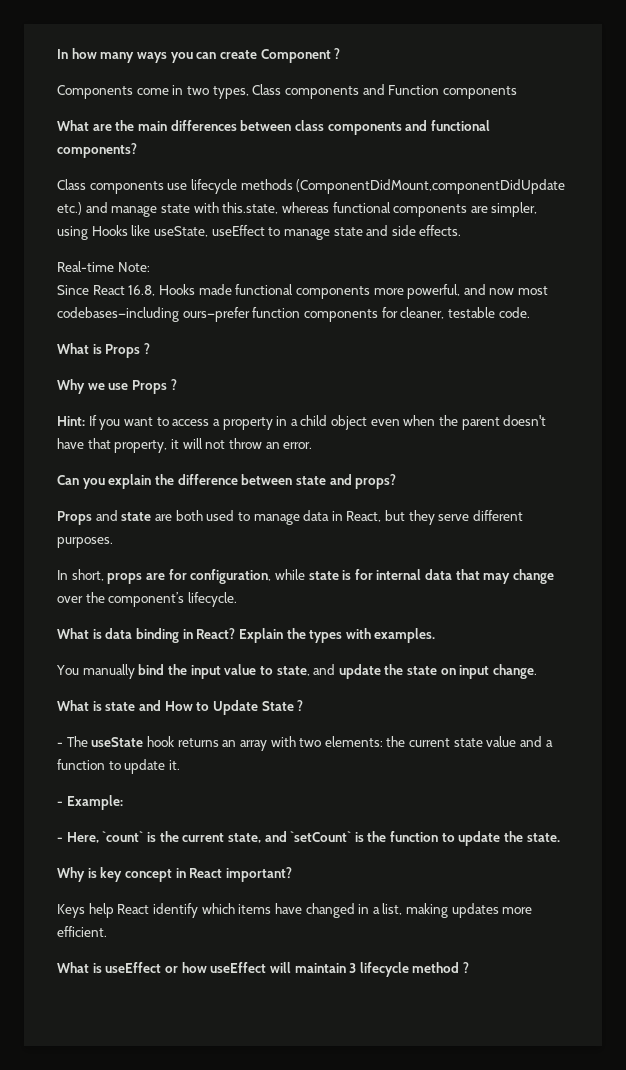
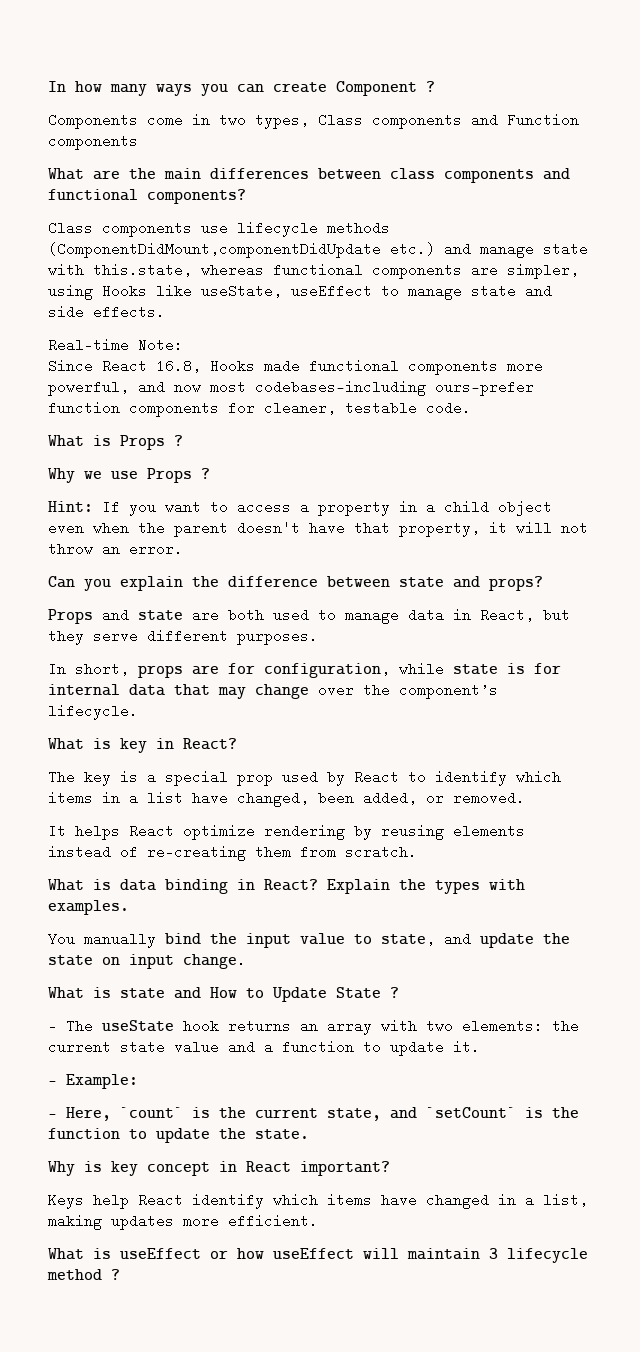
(237, 599) none -> [48,738,237,753] [48,770,561,786] [48,791,525,807] [48,824,525,840] [48,845,417,861] // What is key in React? // The key is a special prop used by React to identify which items in a list have changed, been added, or removed. // It helps React optimize rendering by reusing elements instead of re-creating them from scratch.

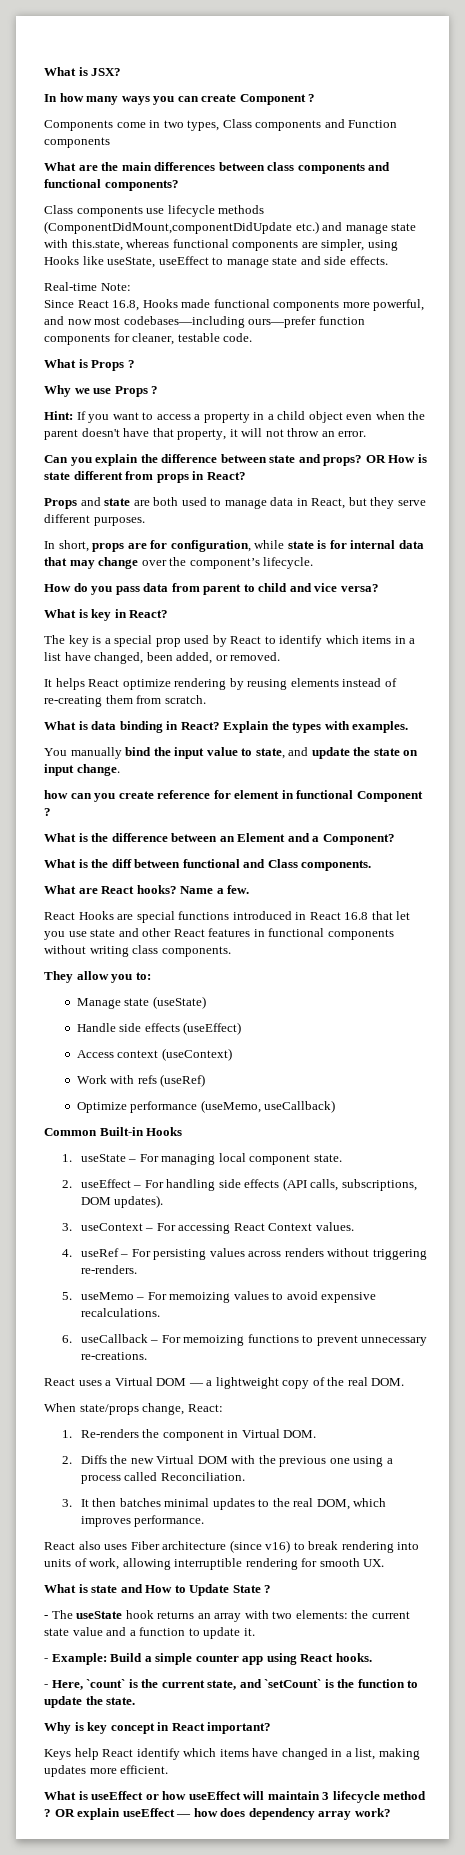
(48, 86) none -> [44,67,122,76] What is JSX? //
(543, 583) none -> [365,454,427,463] [44,471,246,483] OR How is state different from props in React?
(138, 712) none -> [44,583,379,595] // How do you pass data from parent to child and vice versa?
(246, 961) none -> [44,790,423,802] [44,808,51,816] [44,833,395,845] [44,859,372,871] [44,885,250,894] [44,911,411,923] [44,928,394,940] [44,945,231,957] [44,971,151,983] [76,996,206,1009] [76,1022,242,1035] [76,1048,232,1061] [76,1074,206,1087] [76,1100,336,1113] [44,1127,183,1136] [62,1153,342,1165] [62,1178,417,1191] [80,1195,164,1208] [62,1222,354,1234] [62,1248,427,1260] [80,1265,137,1274] [62,1291,377,1303] [80,1308,160,1317] [62,1334,428,1346] [80,1352,147,1360] [44,1377,405,1389] [44,1403,223,1415] [62,1429,317,1441] [62,1455,393,1467] [80,1472,245,1484] [62,1498,387,1510] [80,1515,205,1527] [44,1540,420,1553] [44,1558,385,1570] // how can you create reference for element in functional Component ? // What is the difference between an Element and a Component? // What is the diff between functional and Class components. // What are React hooks? Name a few. // React Hooks are special functions introduced in React 16.8 that let you use state and other React features in functional components without writing class components. // They allow you to: // Manage state (useState) // Handle side effects (useEffect) // Access context (useContext) // Work with refs (useRef) // Optimize performance (useMemo, useCallback) // Common Built-in Hooks // 1. useState – For managing local component state. // 2. useEffect – For handling side effects (API calls, subscriptions, DOM updates). // 3. useContext – For accessing React Context values. // 4. useRef – For persisting values across renders without triggering re-renders. // 5. useMemo – For memoizing values to avoid expensive recalculations. // 6. useCallback – For memoizing functions to prevent unnecessary re-creations. // React uses a Virtual DOM — a lightweight copy of the real DOM. // When state/props change, React: // 1. Re-renders the component in Virtual DOM. // 2. Diffs the new Virtual DOM with the previous one using a process called Reconciliation. // 3. It then batches minimal updates to the real DOM, which improves performance. // React also uses Fiber architecture (since v16) to break rendering into units of work, allowing interruptible rendering for smooth UX.
(138, 1081) none -> [110,1653,372,1665] Build a simple counter app using React hooks.
(120, 1274) none -> [54,1808,391,1820] OR explain useEffect — how does dependency array work?

